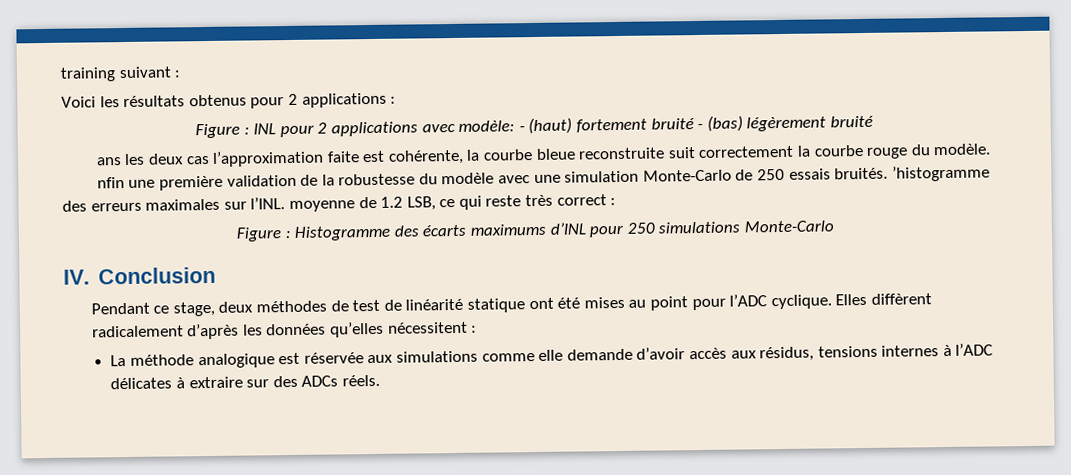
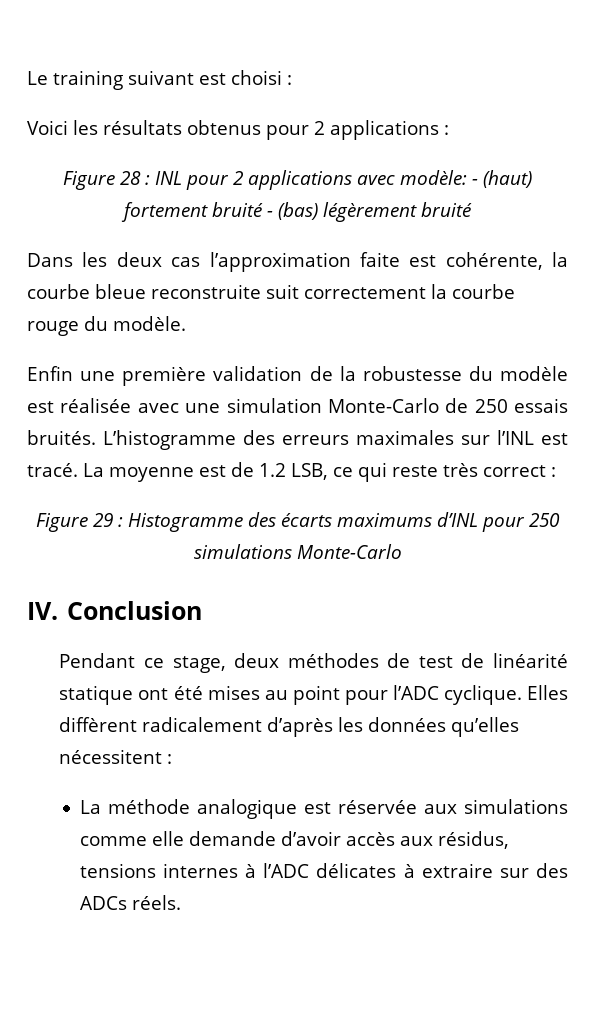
(60, 74) none -> [27,71,48,85] Le
(172, 72) none -> [199,70,282,85] est choisi
(241, 131) none -> [120,171,141,185] 28
[95,157,122,166] ans -> [27,253,73,267] Dans
[96,177,125,189] nfin -> [27,366,73,381] Enfin
(495, 178) none -> [27,398,132,413] est réalisée
[891,165,990,182] ’histogramme -> [103,430,237,450] L’histogramme
[250,197,355,213] l’INL. moyenne -> [496,430,569,445] [27,463,226,482] l’INL est tracé. La moyenne est
(283, 234) none -> [93,513,113,527] 29

